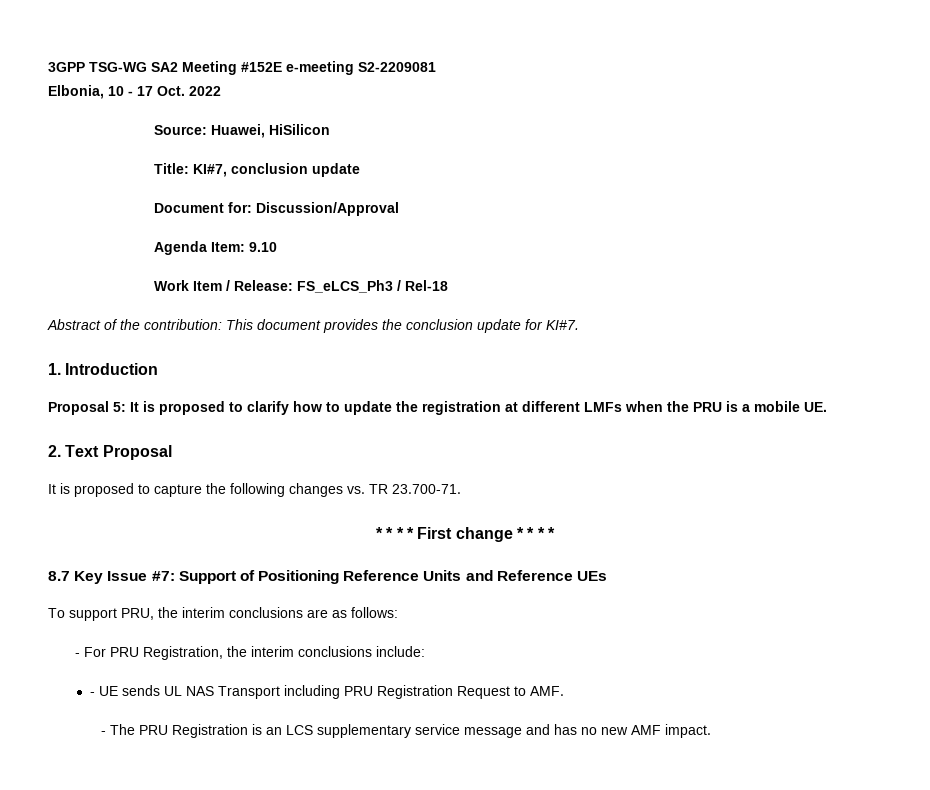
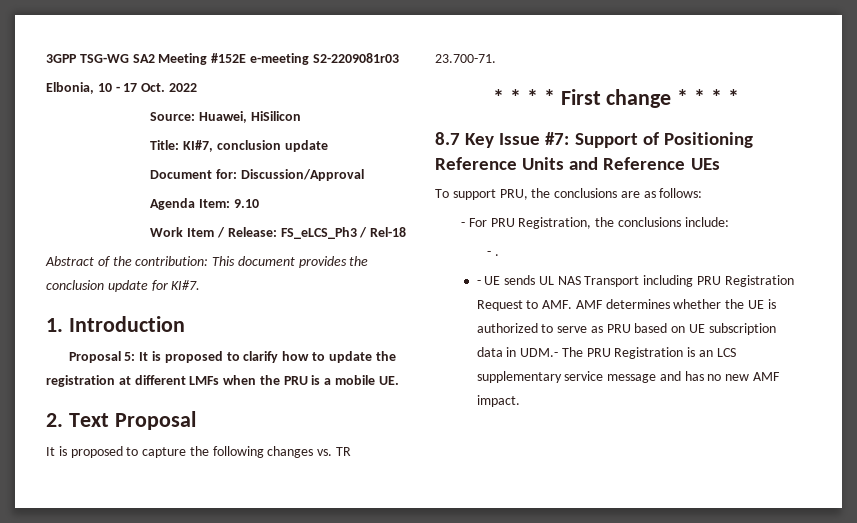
[358,62,436,72] S2-2209081 -> [312,53,399,63] S2-2209081r03
[182,607,225,618] interim -> (551, 193) none
[250,646,294,657] interim -> (615, 222) none
(425, 651) none -> [487,251,499,256] // - .
[101,731,107,735] // - -> [575,299,776,309] [476,323,776,335] [476,347,559,357] AMF determines whether the UE is authorized to serve as PRU based on UE subscription data in UDM.-

